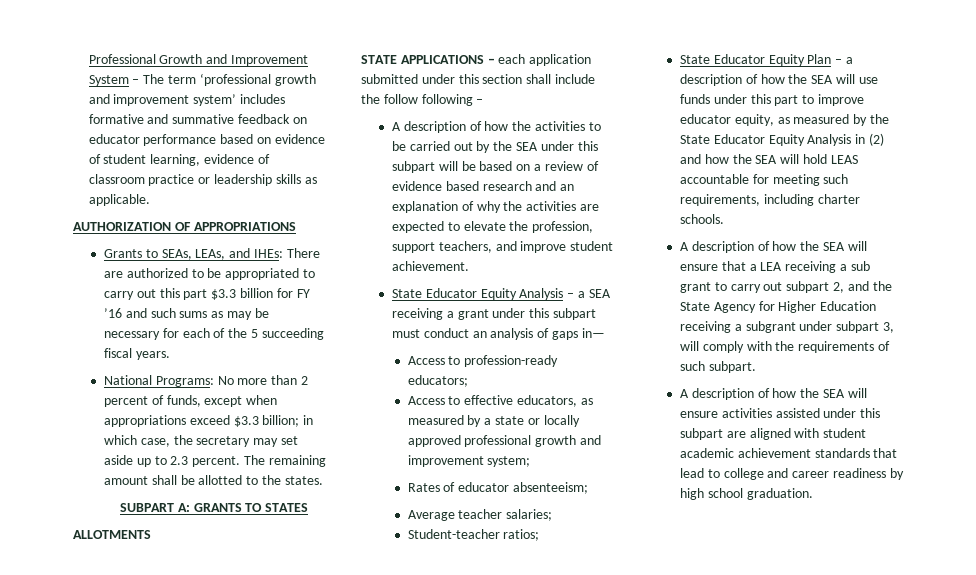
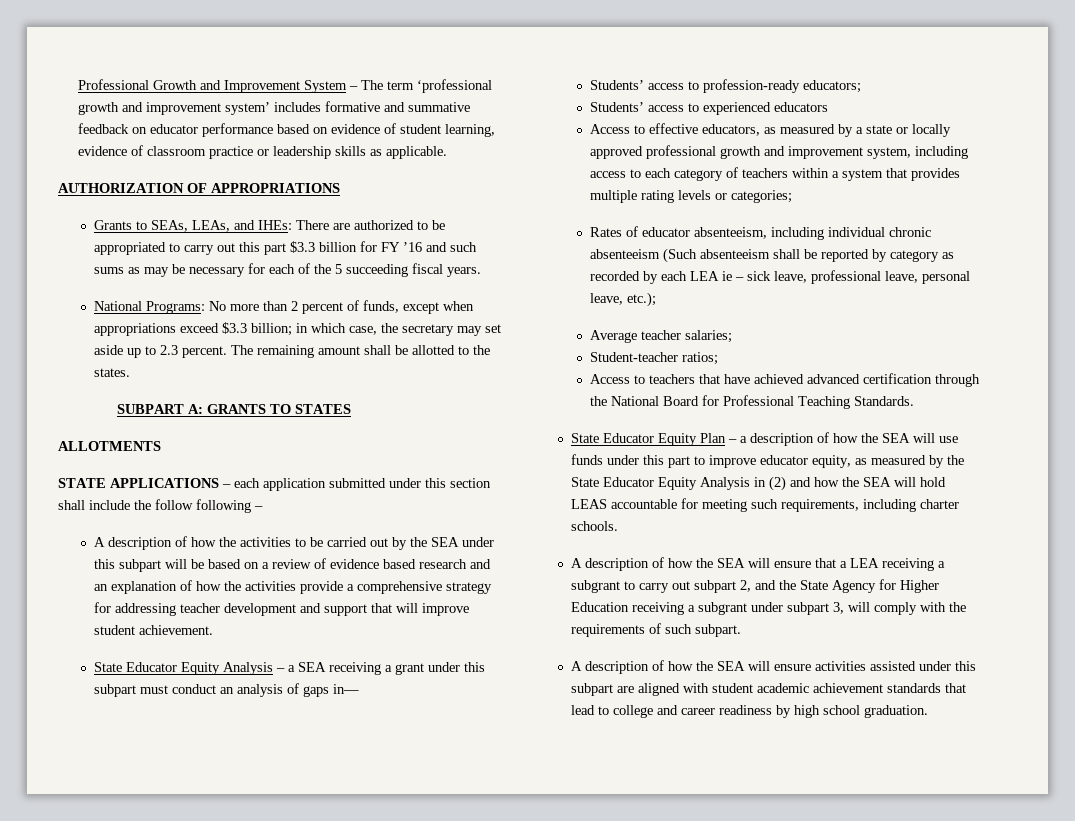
[476,201,599,213] [392,221,594,233] [392,241,517,253] why the activities are expected to elevate the profession, support teachers, and -> [195,581,492,594] [93,602,418,616] how the activities provide a comprehensive strategy for addressing teacher development and support that will
[407,356,445,365] Access -> [590,80,685,90] Students’ access
(468, 381) none -> [590,102,829,115] // Students’ access to experienced educators
[487,456,531,467] [407,482,589,494] system; // Rates of educator absenteeism; -> [867,146,969,159] [590,167,961,181] [590,190,793,203] [590,226,932,240] [590,248,955,263] [590,270,971,284] [590,292,657,307] system, including access to each category of teachers within a system that provides multiple rating levels or categories; // Rates of educator absenteeism, including individual chronic absenteeism (Such absenteeism shall be reported by category as recorded by each LEA ie – sick leave, professional leave, personal leave, etc.);
(540, 535) none -> [590,373,981,387] [590,395,915,409] // Access to teachers that have achieved advanced certification through the National Board for Professional Teaching Standards.
[850,261,870,271] [680,282,712,293] sub grant -> [570,580,620,593] subgrant

